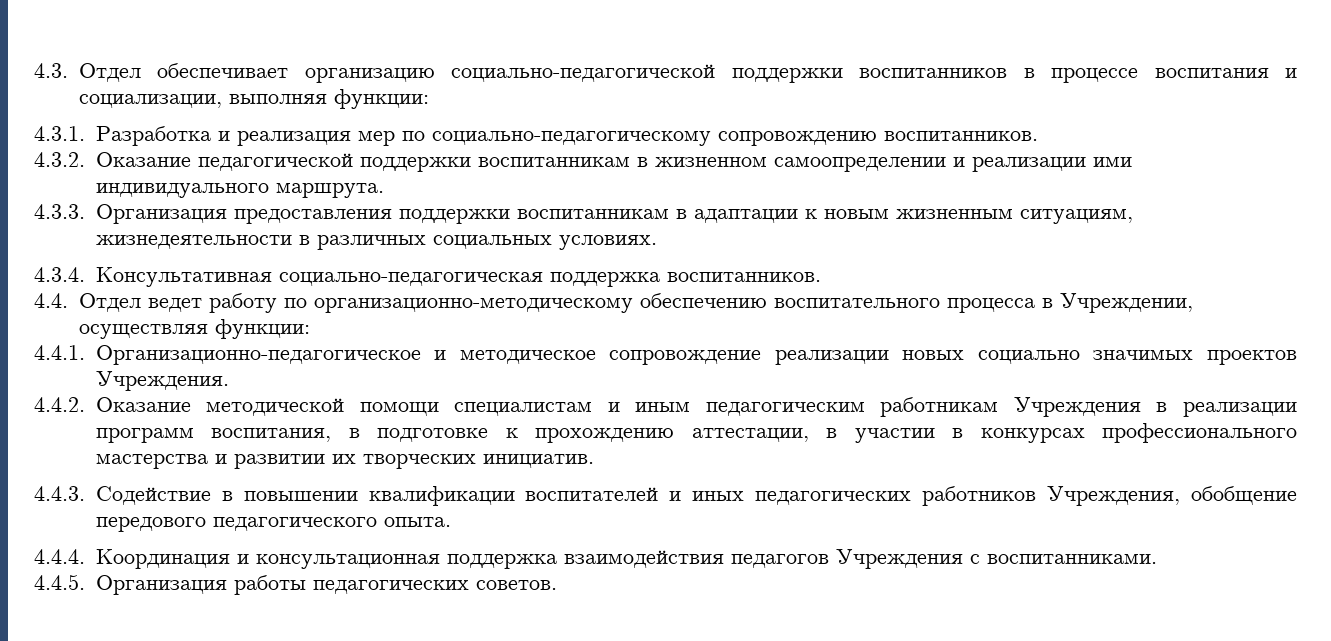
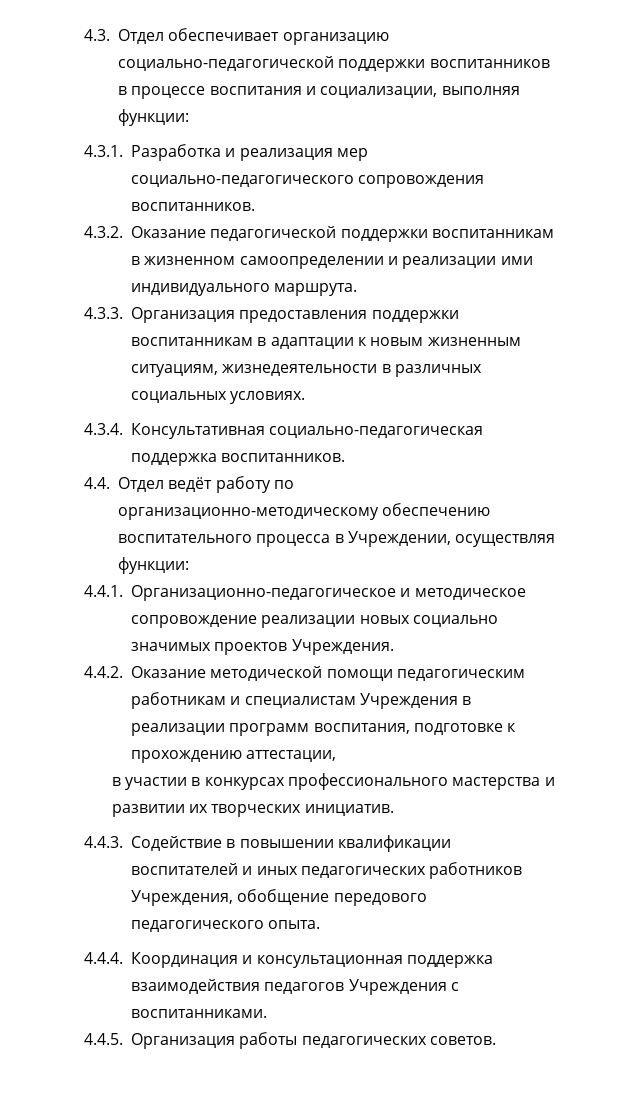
[401,131,877,146] по социально-педагогическому сопровождению -> [131,175,485,188] социально-педагогического сопровождения
[147,298,202,312] ведет -> [168,477,213,492] ведёт
[454,397,999,417] специалистам и иным педагогическим работникам -> [396,669,525,681] [131,692,356,709] педагогическим работникам и специалистам
[348,428,360,438] в -> (410, 728) none
(809, 435) none -> (337, 756) //

